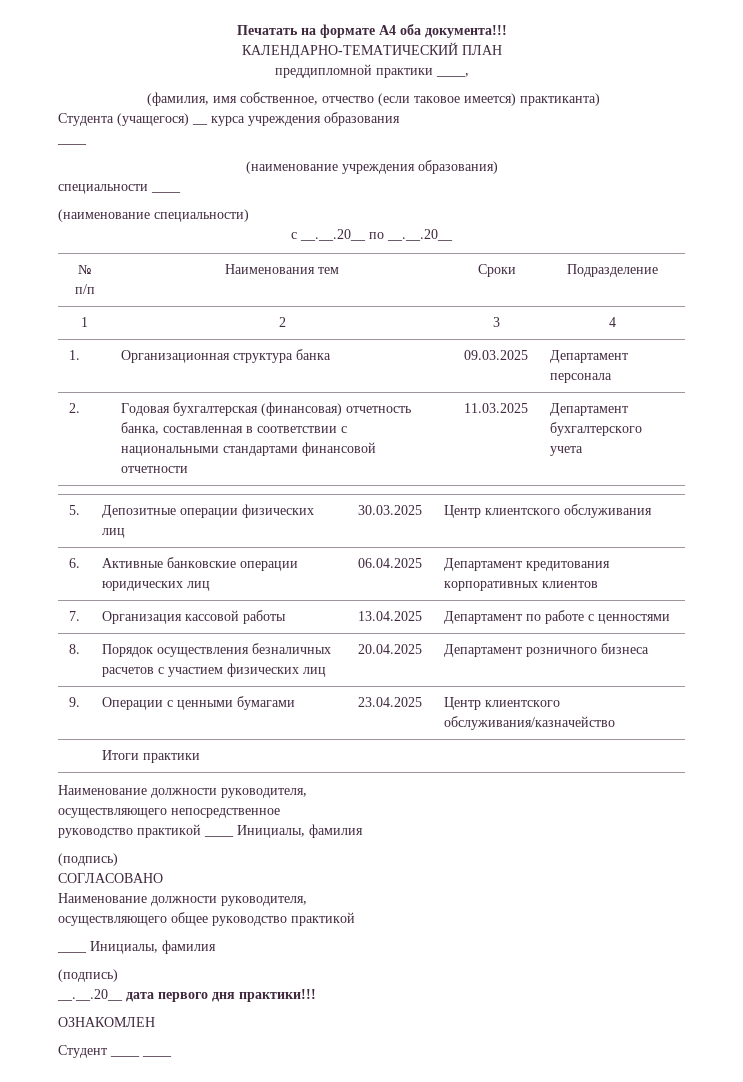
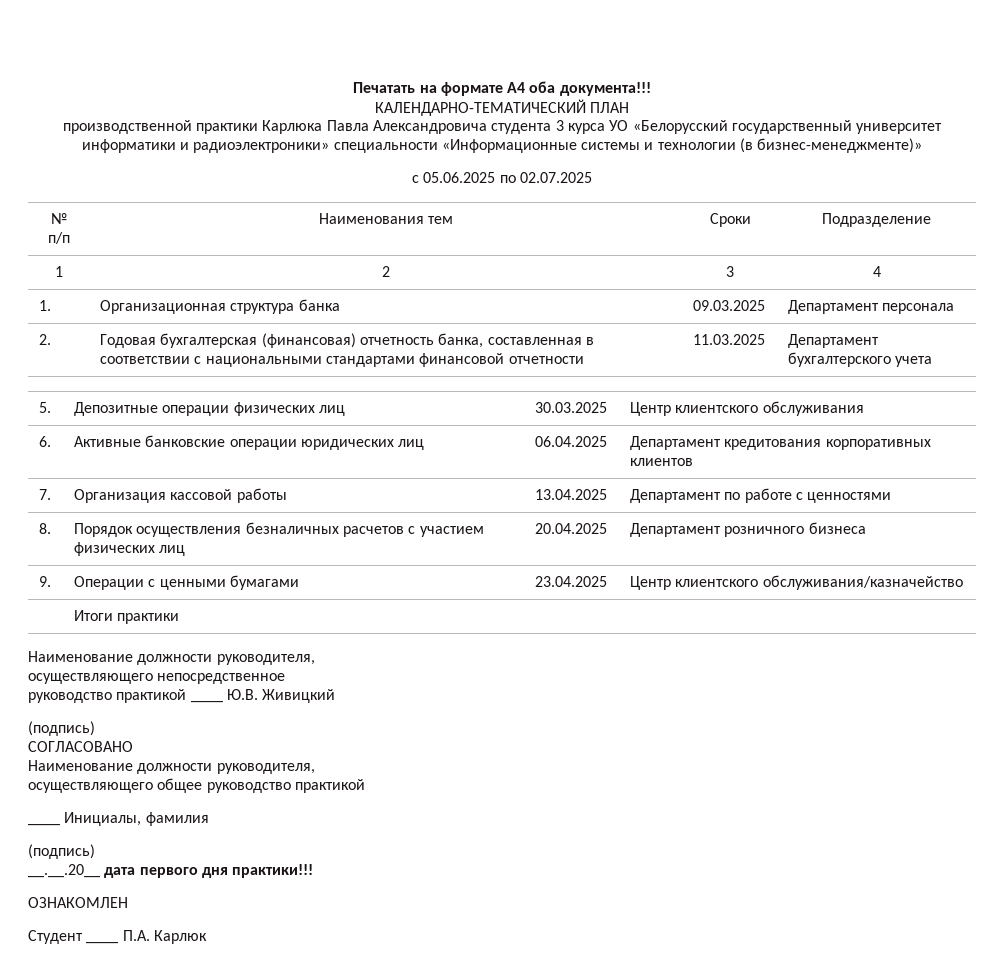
[274,64,469,78] [146,92,600,106] [58,112,400,126] [57,143,87,145] [245,160,498,174] [58,184,181,194] [58,209,249,222] [291,229,453,241] преддипломной практики ____, // (фамилия, имя собственное, отчество (если таковое имеется) практиканта) // Студента (учащегося) __ курса учреждения образования // ____ // (наименование учреждения образования) // специальности ____ // (наименование специальности) // с __.__.20__ по __.__.20__ -> [62,120,943,134] [81,138,923,153] [412,172,592,183] производственной практики Карлюка Павла Александровича студента 3 курса УО «Белорусский государственный университет информатики и радиоэлектроники» специальности «Информационные системы и технологии (в бизнес-менеджменте)» // с 05.06.2025 по 02.07.2025
[237,824,363,838] Инициалы, фамилия -> [226,689,336,703] Ю.В. Живицкий
[142,1055,172,1057] ____ -> [122,930,207,944] П.А. Карлюк

